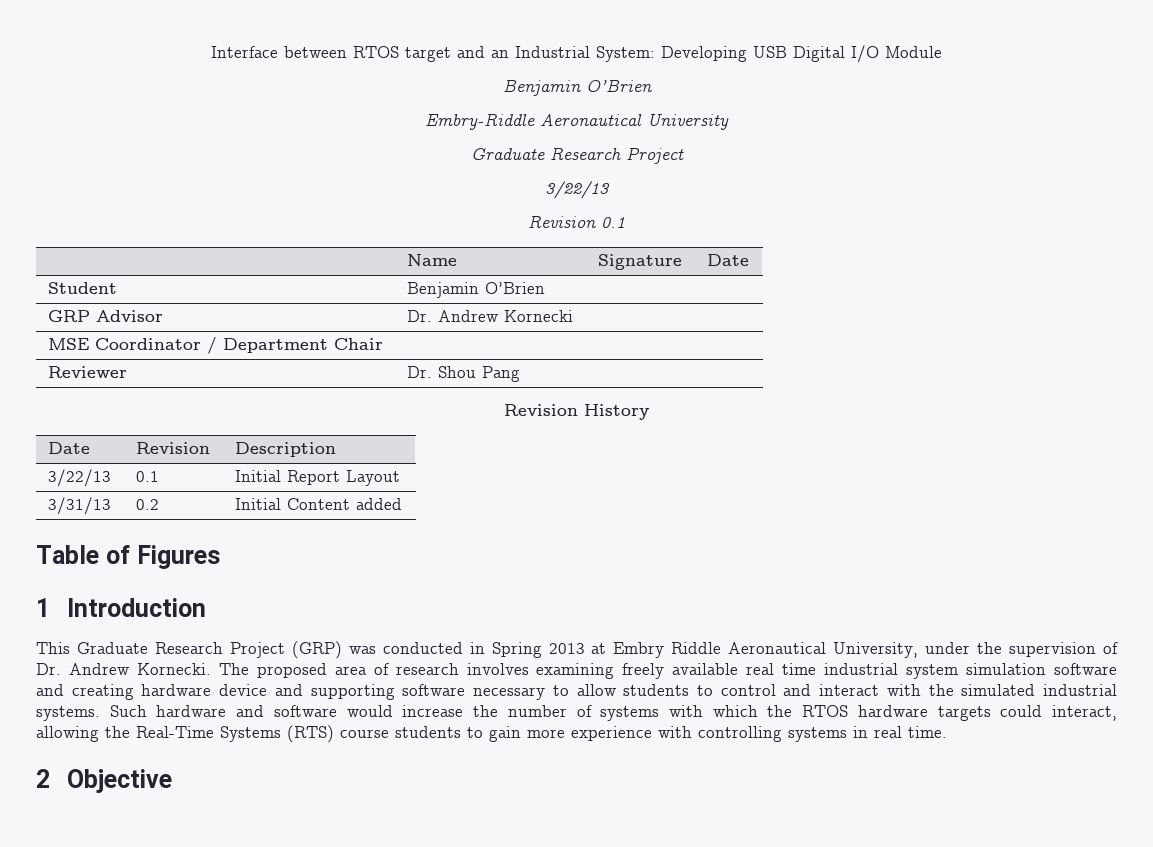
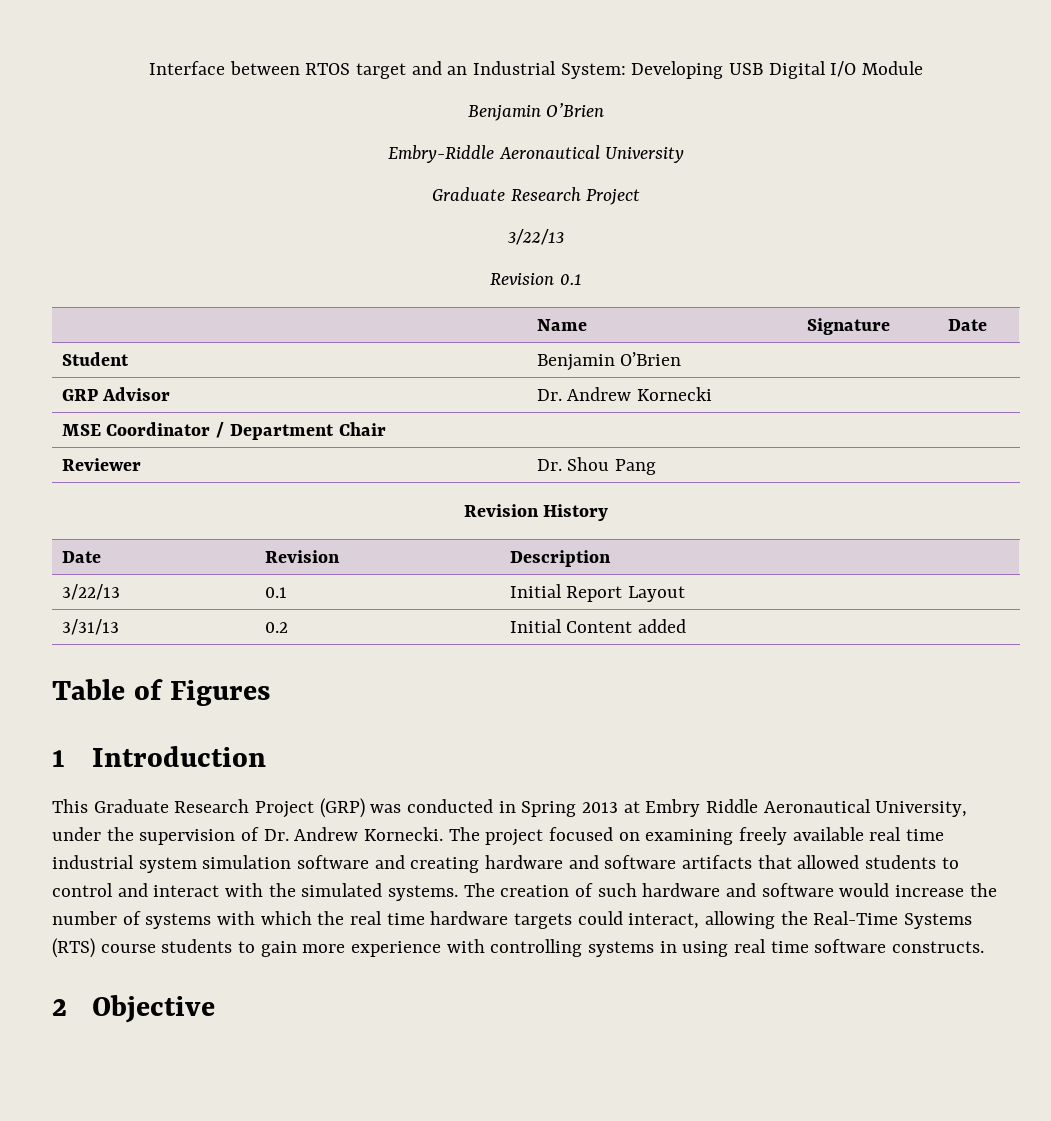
[256,663,529,678] proposed area of research involves -> [485,827,640,846] project focused on
[219,684,617,700] device and supporting software necessary to allow -> [568,855,860,869] and software artifacts that allowed
[1042,684,1117,696] [36,705,147,721] industrial systems. Such -> [388,883,637,901] systems. The creation of such
[802,705,849,717] RTOS -> [350,911,425,925] real time
[874,726,947,738] real time. -> [682,939,985,957] using real time software constructs.

